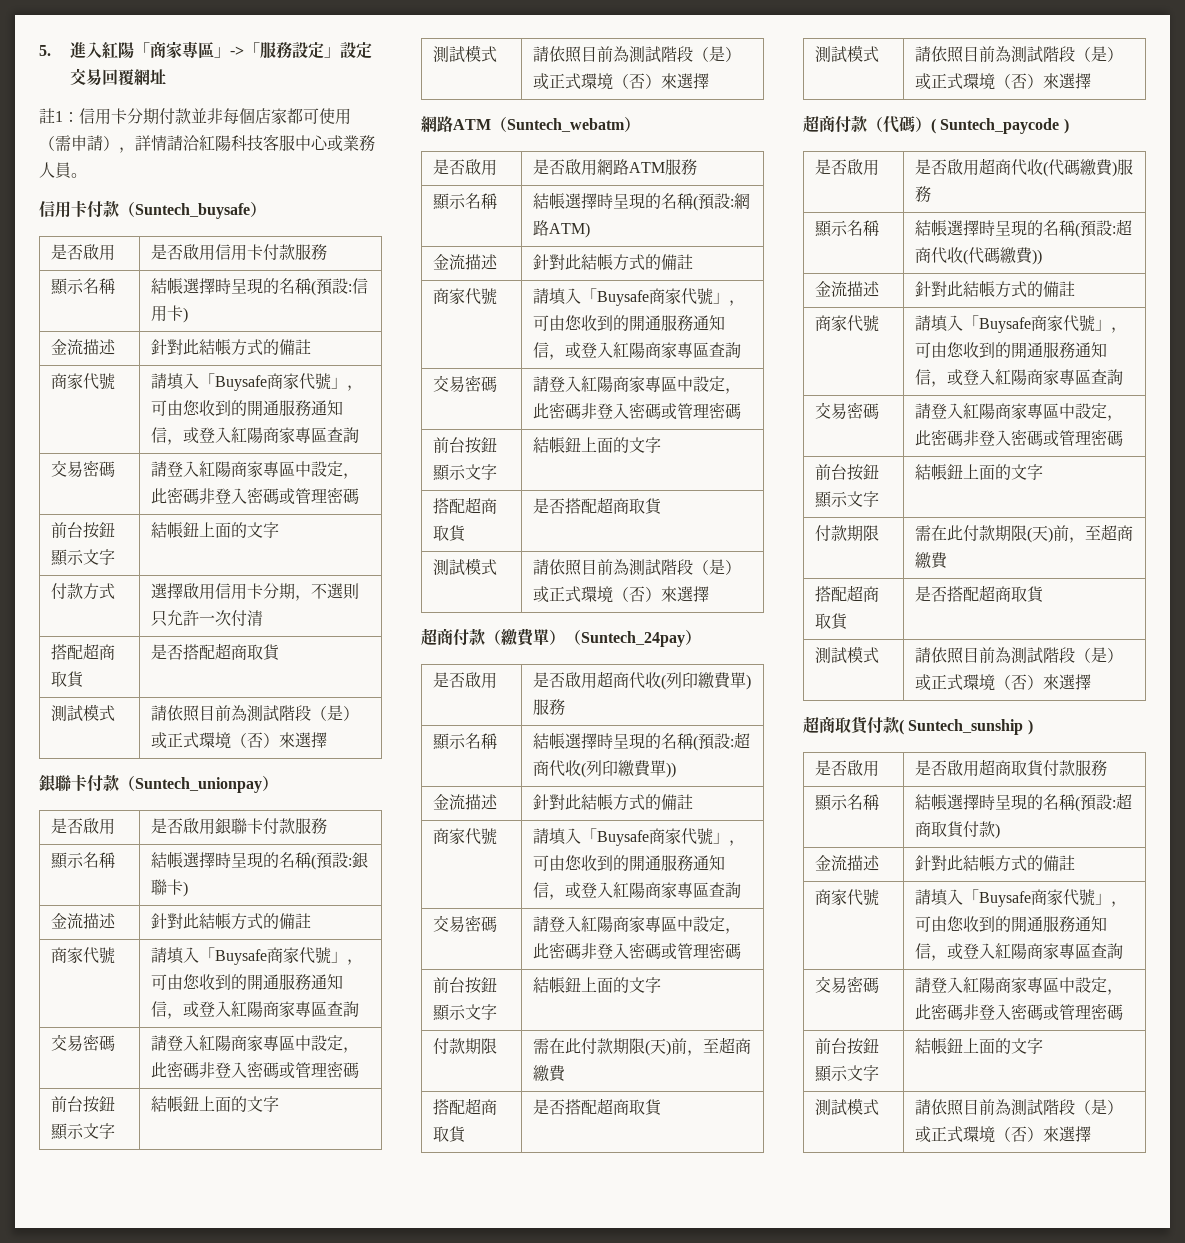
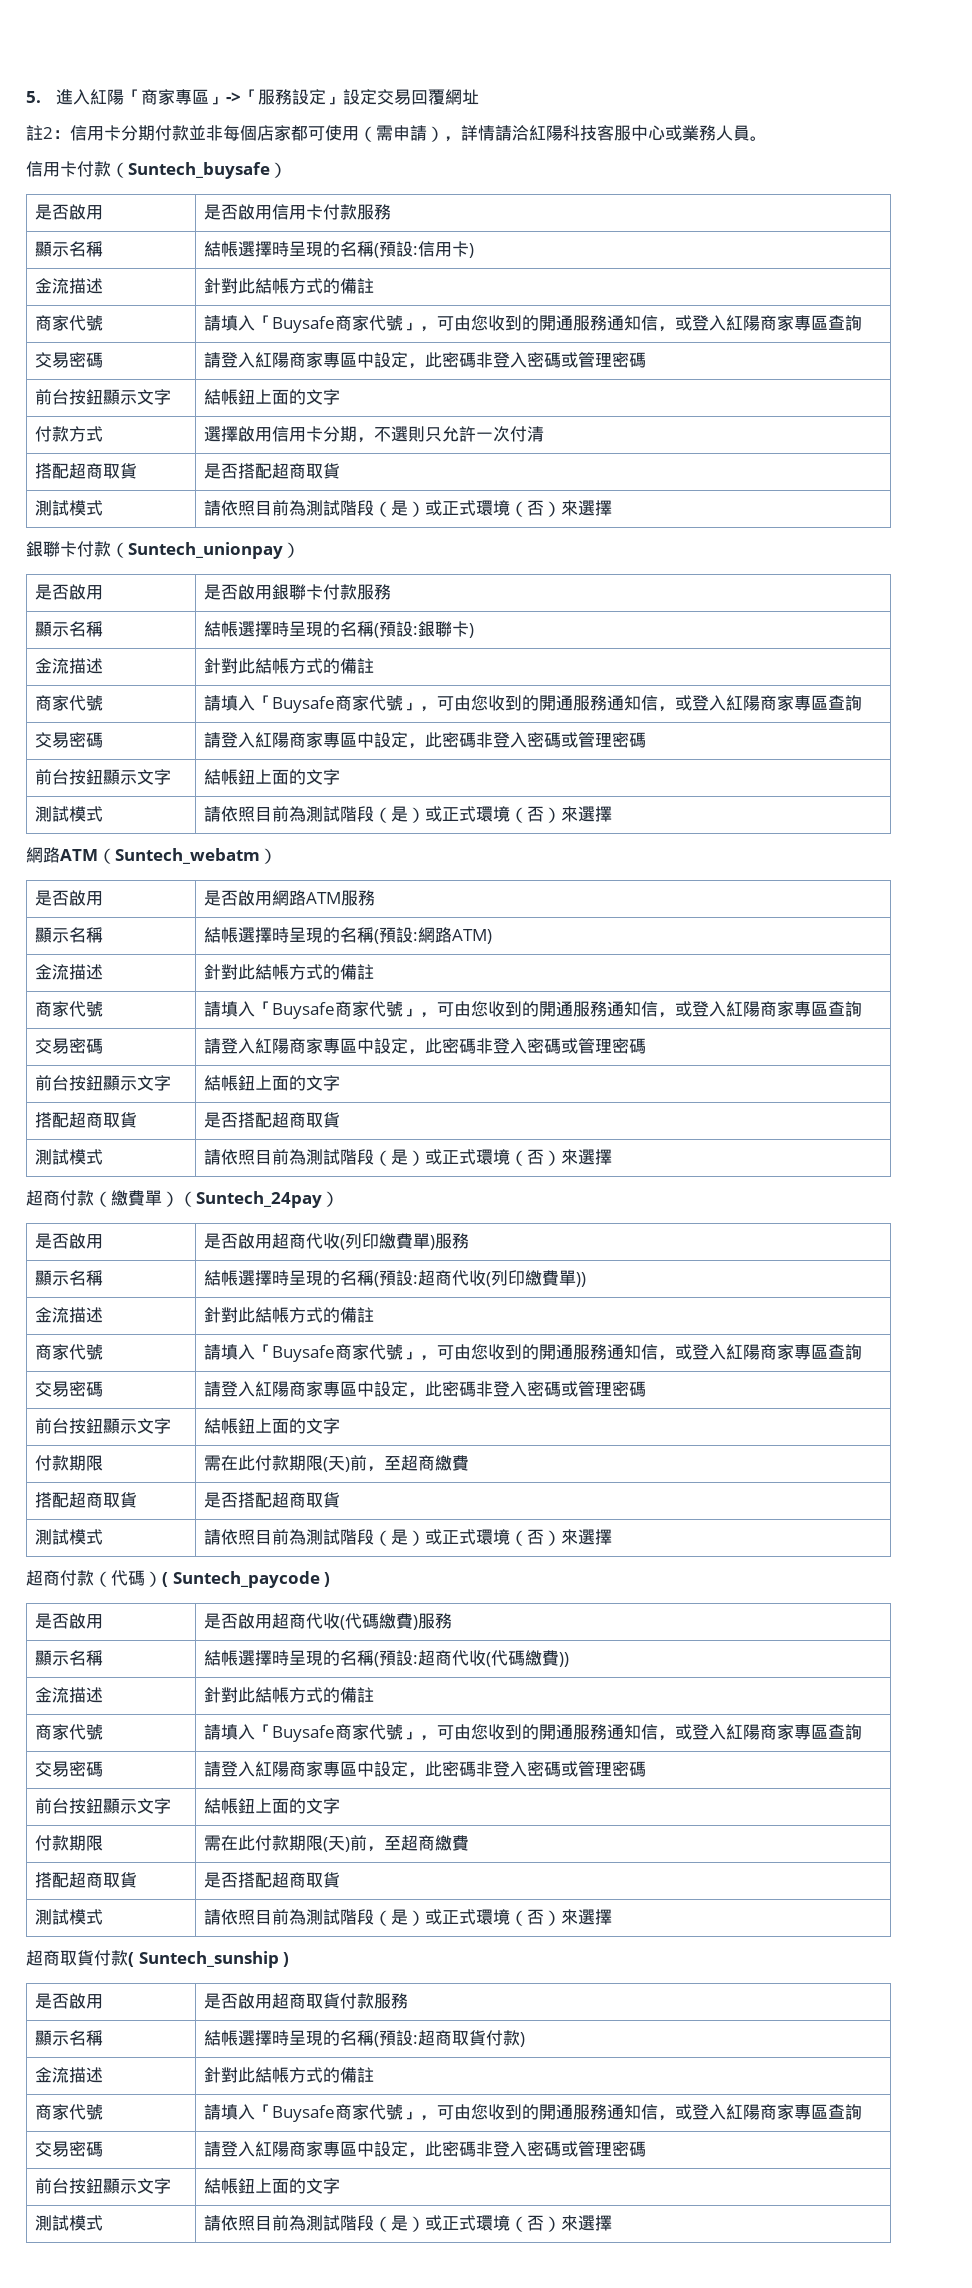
[55,111,63,122] 1 -> [43,127,53,139] 2

